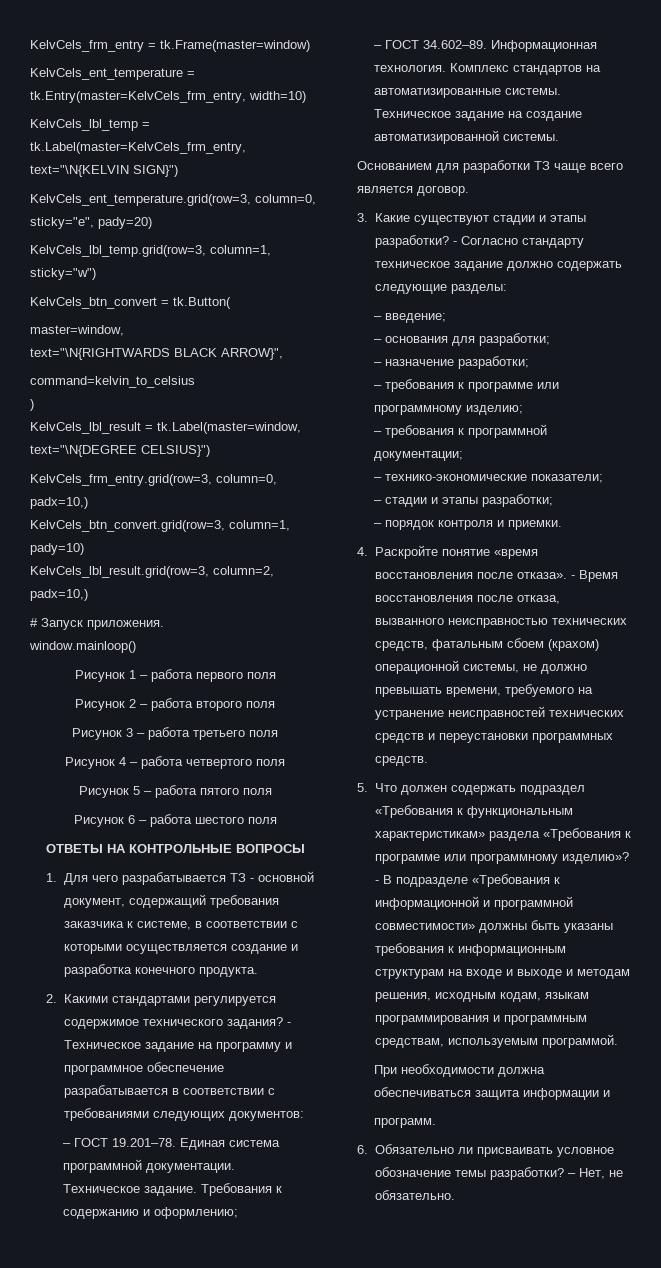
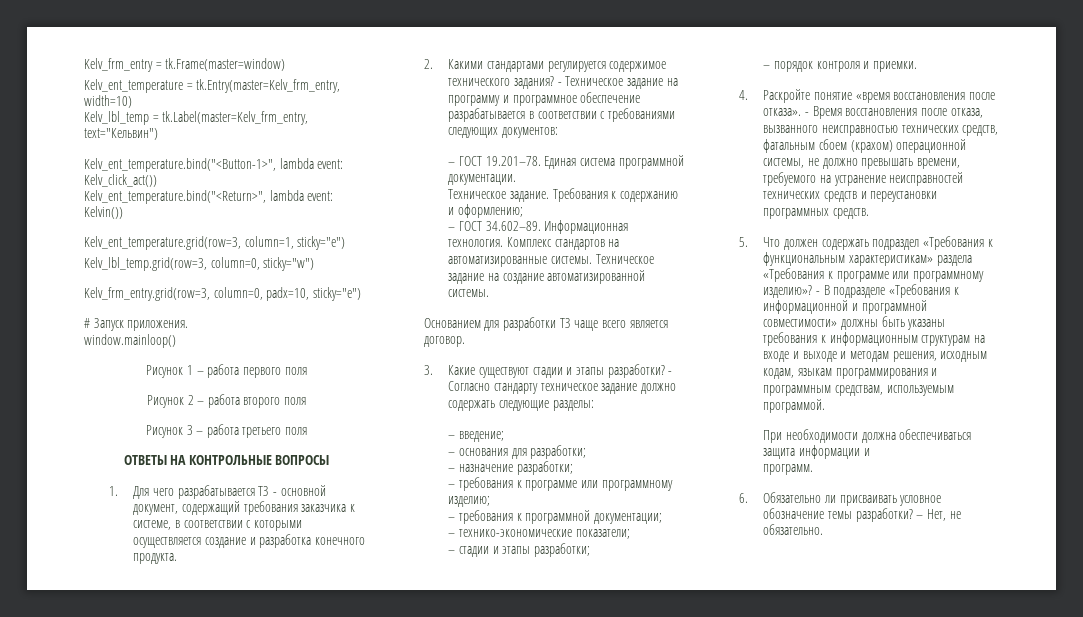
[30,40,144,52] KelvCels_frm_entry -> [84,58,153,72] Kelv_frm_entry
[30,68,195,80] [30,91,306,103] [30,119,150,131] [30,142,246,154] [30,165,178,177] [30,194,316,206] [30,217,152,229] [30,245,271,257] [30,268,96,280] [30,297,231,309] [30,325,124,336] [30,348,283,360] [30,376,195,388] [30,399,34,411] [30,422,301,434] [30,445,210,457] [30,474,277,486] [30,497,88,509] [30,520,290,532] [30,543,84,555] [30,566,274,578] [30,589,88,601] KelvCels_ent_temperature = tk.Entry(master=KelvCels_frm_entry, width=10) // KelvCels_lbl_temp = tk.Label(master=KelvCels_frm_entry, text="\N{KELVIN SIGN}") // KelvCels_ent_temperature.grid(row=3, column=0, sticky="e", pady=20) // KelvCels_lbl_temp.grid(row=3, column=1, sticky="w") // KelvCels_btn_convert = tk.Button( // master=window, // text="\N{RIGHTWARDS BLACK ARROW}", // command=kelvin_to_celsius // ) // KelvCels_lbl_result = tk.Label(master=window, text="\N{DEGREE CELSIUS}") // KelvCels_frm_entry.grid(row=3, column=0, padx=10,) // KelvCels_btn_convert.grid(row=3, column=1, pady=10) // KelvCels_lbl_result.grid(row=3, column=2, padx=10,) -> [84,79,341,93] [84,95,132,108] [84,111,309,125] [84,128,158,140] [84,158,344,172] [84,174,157,187] [84,190,334,204] [84,206,123,219] [84,236,346,250] [84,257,315,271] [84,287,361,301] Kelv_ent_temperature = tk.Entry(master=Kelv_frm_entry, width=10) // Kelv_lbl_temp = tk.Label(master=Kelv_frm_entry, text="Кельвин") // Kelv_ent_temperature.bind("<Button-1>", lambda event: Kelv_click_act()) // Kelv_ent_temperature.bind("<Return>", lambda event: Kelvin()) // Kelv_ent_temperature.grid(row=3, column=1, sticky="e") // Kelv_lbl_temp.grid(row=3, column=0, sticky="w") // Kelv_frm_entry.grid(row=3, column=0, padx=10, sticky="e")
[65,756,285,769] [78,785,272,798] [73,814,277,827] // Рисунок 4 – работа четвертого поля // Рисунок 5 – работа пятого поля // Рисунок 6 – работа шестого поля -> (308, 431) none

